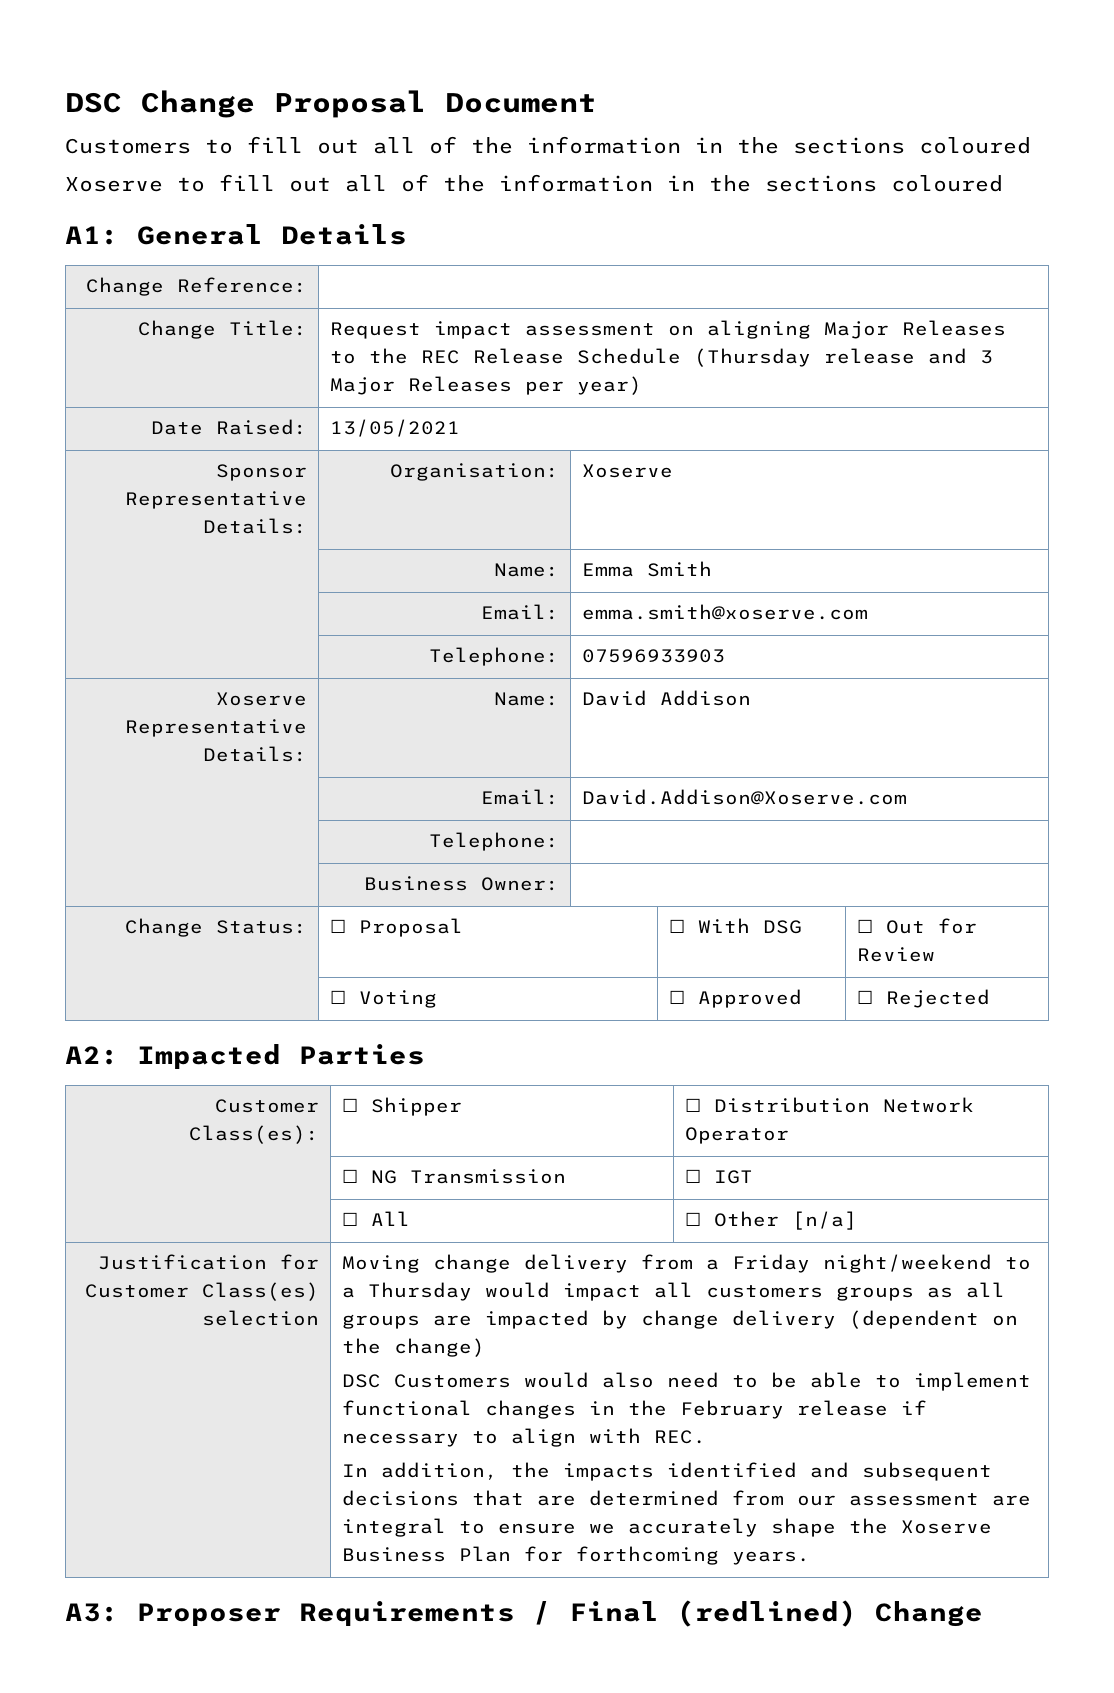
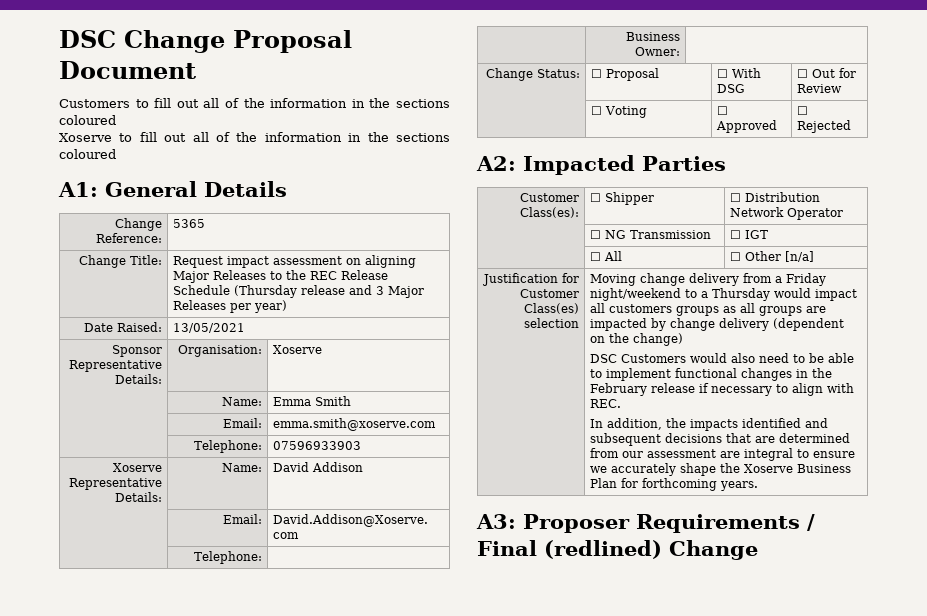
(308, 285) none -> [173,219,206,228] 5365

